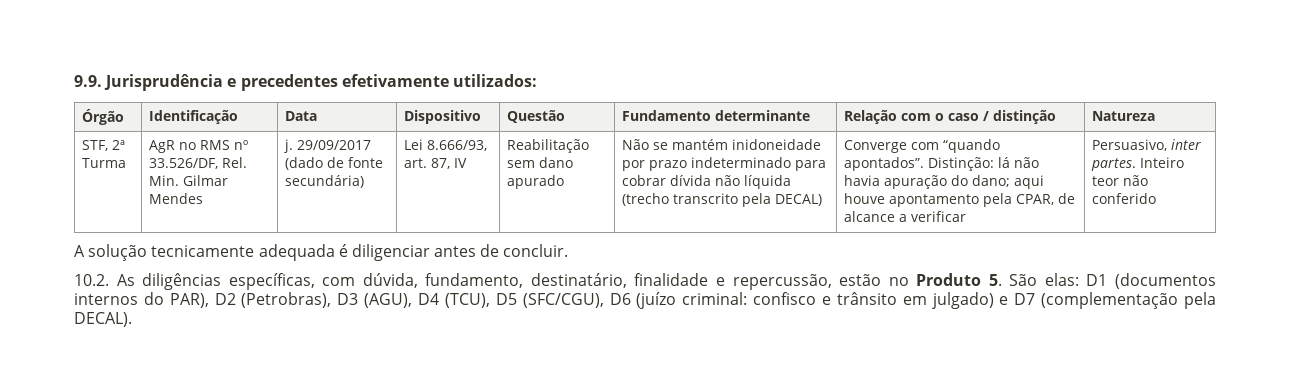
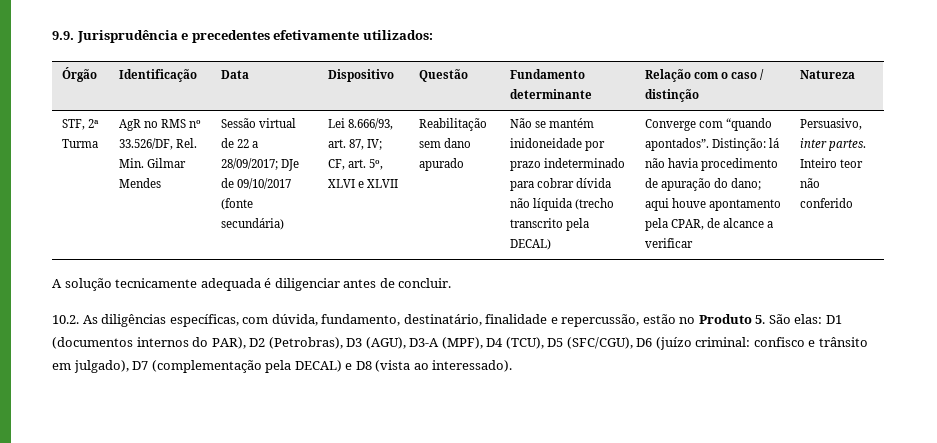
[284,139,372,153] [285,157,384,170] j. 29/09/2017 (dado de fonte -> [220,118,296,128] [220,138,259,148] [220,158,299,171] [220,178,291,189] [220,198,253,210] Sessão virtual de 22 a 28/09/2017; DJe de 09/10/2017 (fonte
[454,158,468,168] IV -> [367,139,383,150] [327,159,384,170] [327,179,399,188] IV; CF, art. 5º, XLVI e XLVII
(881, 180) none -> [701,158,779,171] [644,178,658,188] procedimento de
(413, 300) none -> [409,337,483,349] D3-A (MPF),
[931,292,1009,309] julgado) e -> [73,360,129,373] julgado),
[74,312,132,327] DECAL). -> [294,360,513,372] DECAL) e D8 (vista ao interessado).

